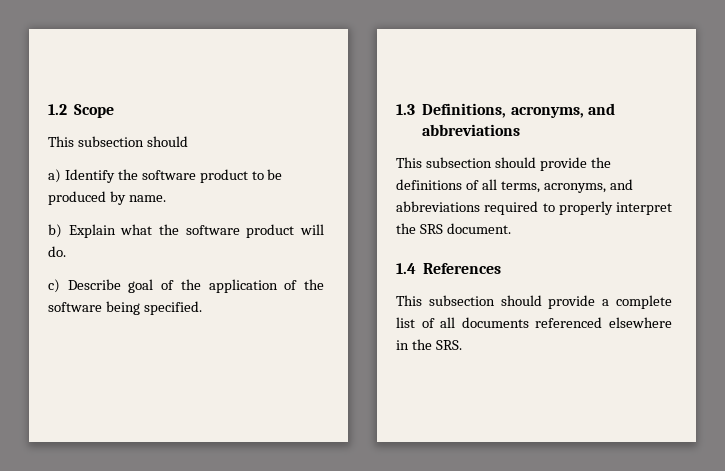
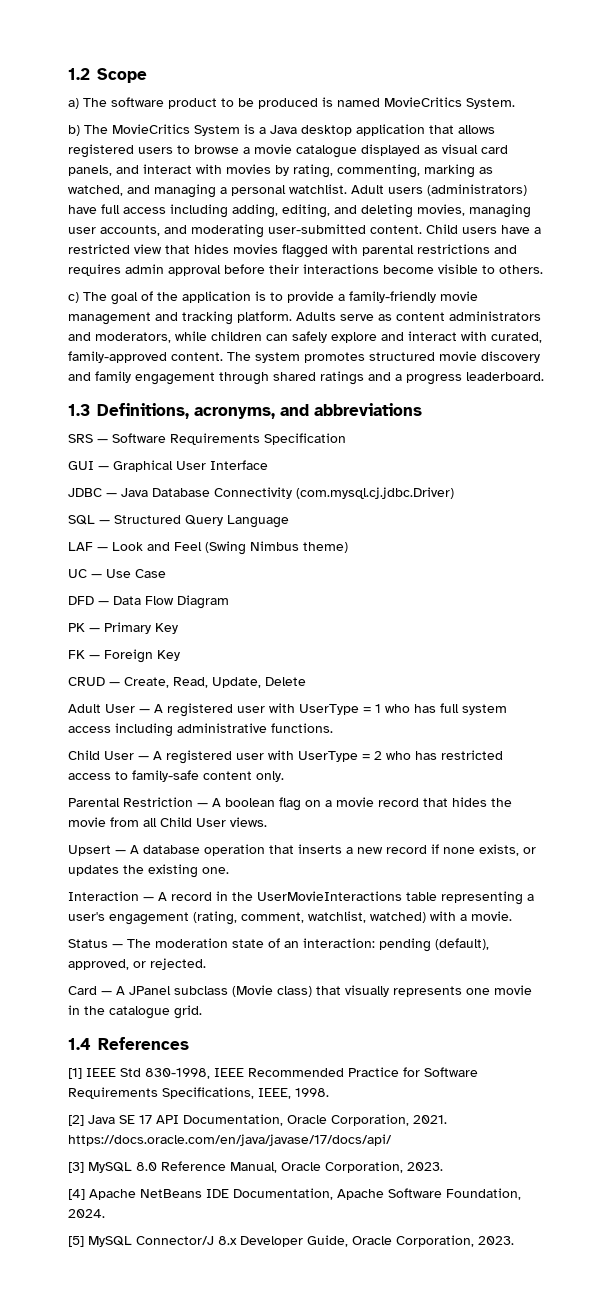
[48,136,188,147] // This subsection should -> (147, 75) none
[64,169,138,183] Identify the -> [83,98,107,107] The
[109,191,166,205] [48,224,324,238] [48,246,66,257] by name. // b) Explain what the software product will do. -> [322,97,515,109] [68,124,495,136] [68,144,508,158] [68,164,493,178] [68,184,527,198] [68,204,531,218] [68,224,541,238] [68,244,517,258] [68,264,543,276] is named MovieCritics System. // b) The MovieCritics System is a Java desktop application that allows registered users to browse a movie catalogue displayed as visual card panels, and interact with movies by rating, commenting, marking as watched, and managing a personal watchlist. Adult users (administrators) have full access including adding, editing, and deleting movies, managing user accounts, and moderating user-submitted content. Child users have a restricted view that hides movies flagged with parental restrictions and requires admin approval before their interactions become visible to others.
[67,279,121,290] Describe -> [83,292,107,301] The
[284,279,324,290] [48,301,202,315] of the software being specified. -> [255,291,478,303] [68,311,541,325] [68,331,542,343] [68,351,540,363] [68,371,544,385] is to provide a family-friendly movie management and tracking platform. Adults serve as content administrators and moderators, while children can safely explore and interact with curated, family-approved content. The system promotes structured movie discovery and family engagement through shared ratings and a progress leaderboard.
[396,157,611,171] [396,179,633,193] [396,201,672,215] [396,223,511,234] [396,263,502,274] [396,295,672,309] [396,317,672,328] [396,339,462,350] This subsection should provide the definitions of all terms, acronyms, and abbreviations required to properly interpret the SRS document. // 1.4 References // This subsection should provide a complete list of all documents referenced elsewhere in the SRS. -> [68,433,346,445] [68,460,268,472] [68,487,454,499] [68,515,289,528] [68,541,348,555] [68,569,166,578] [68,595,229,609] [68,622,178,634] [68,649,180,663] [68,677,306,688] [68,703,507,717] [68,723,333,737] [68,750,503,764] [68,770,284,782] [68,797,512,811] [68,817,267,827] [68,844,536,856] [68,864,229,878] [68,891,534,905] [68,911,512,925] [68,938,489,952] [68,958,206,970] [68,985,532,997] [68,1005,202,1019] [68,1037,189,1050] [68,1067,478,1079] [68,1087,329,1099] [68,1114,447,1126] [68,1134,392,1146] [68,1161,443,1173] [68,1188,521,1200] [68,1209,105,1218] [68,1235,514,1247] SRS — Software Requirements Specification // GUI — Graphical User Interface // JDBC — Java Database Connectivity (com.mysql.cj.jdbc.Driver) // SQL — Structured Query Language // LAF — Look and Feel (Swing Nimbus theme) // UC — Use Case // DFD — Data Flow Diagram // PK — Primary Key // FK — Foreign Key // CRUD — Create, Read, Update, Delete // Adult User — A registered user with UserType = 1 who has full system access including administrative functions. // Child User — A registered user with UserType = 2 who has restricted access to family-safe content only. // Parental Restriction — A boolean flag on a movie record that hides the movie from all Child User views. // Upsert — A database operation that inserts a new record if none exists, or updates the existing one. // Interaction — A record in the UserMovieInteractions table representing a user's engagement (rating, comment, watchlist, watched) with a movie. // Status — The moderation state of an interaction: pending (default), approved, or rejected. // Card — A JPanel subclass (Movie class) that visually represents one movie in the catalogue grid. // 1.4 References // [1] IEEE Std 830-1998, IEEE Recommended Practice for Software Requirements Specifications, IEEE, 1998. // [2] Java SE 17 API Documentation, Oracle Corporation, 2021. https://docs.oracle.com/en/java/javase/17/docs/api/ // [3] MySQL 8.0 Reference Manual, Oracle Corporation, 2023. // [4] Apache NetBeans IDE Documentation, Apache Software Foundation, 2024. // [5] MySQL Connector/J 8.x Developer Guide, Oracle Corporation, 2023.

